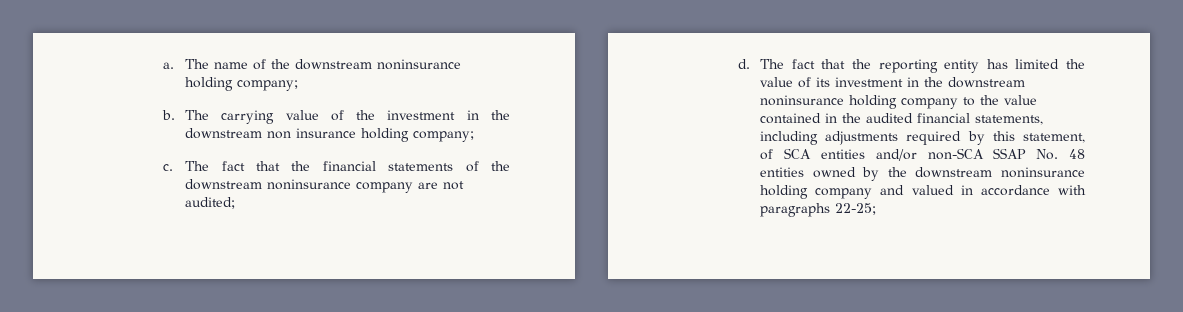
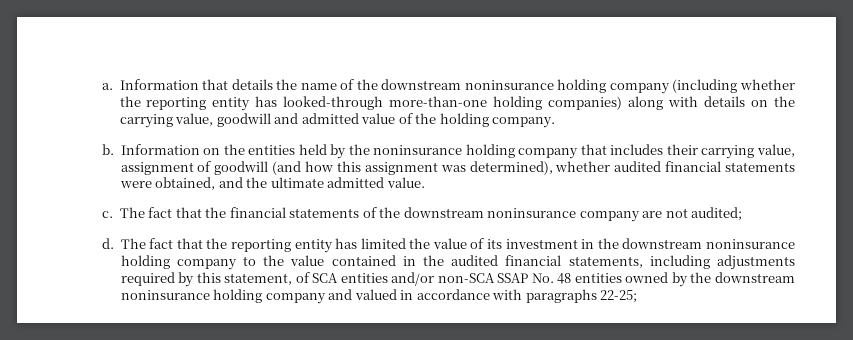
[185,59,210,69] The -> [119,79,298,90] Information that details the
[237,80,299,91] [162,110,510,124] [185,128,475,142] company; // b. The carrying value of the investment in the downstream non insurance holding company; -> [609,79,795,94] [119,96,795,111] [119,113,556,128] [102,144,796,159] [120,161,796,175] [119,177,425,190] company (including whether the reporting entity has looked-through more-than-one holding companies) along with details on the carrying value, goodwill and admitted value of the holding company. // b. Information on the entities held by the noninsurance holding company that includes their carrying value, assignment of goodwill (and how this assignment was determined), whether audited financial statements were obtained, and the ultimate admitted value.

